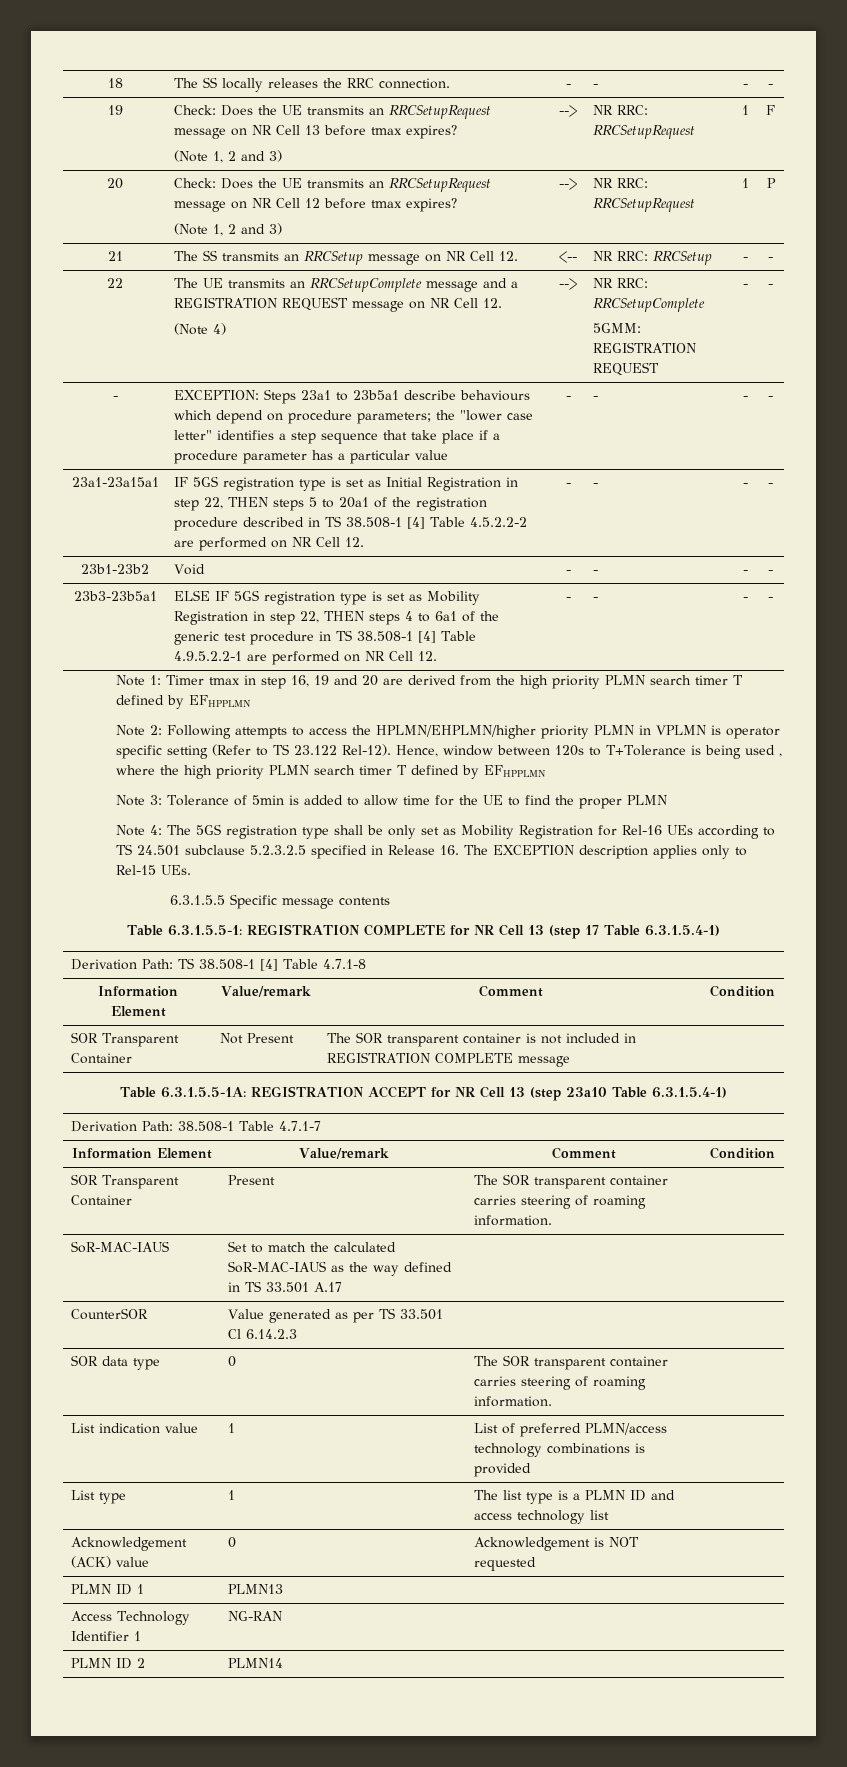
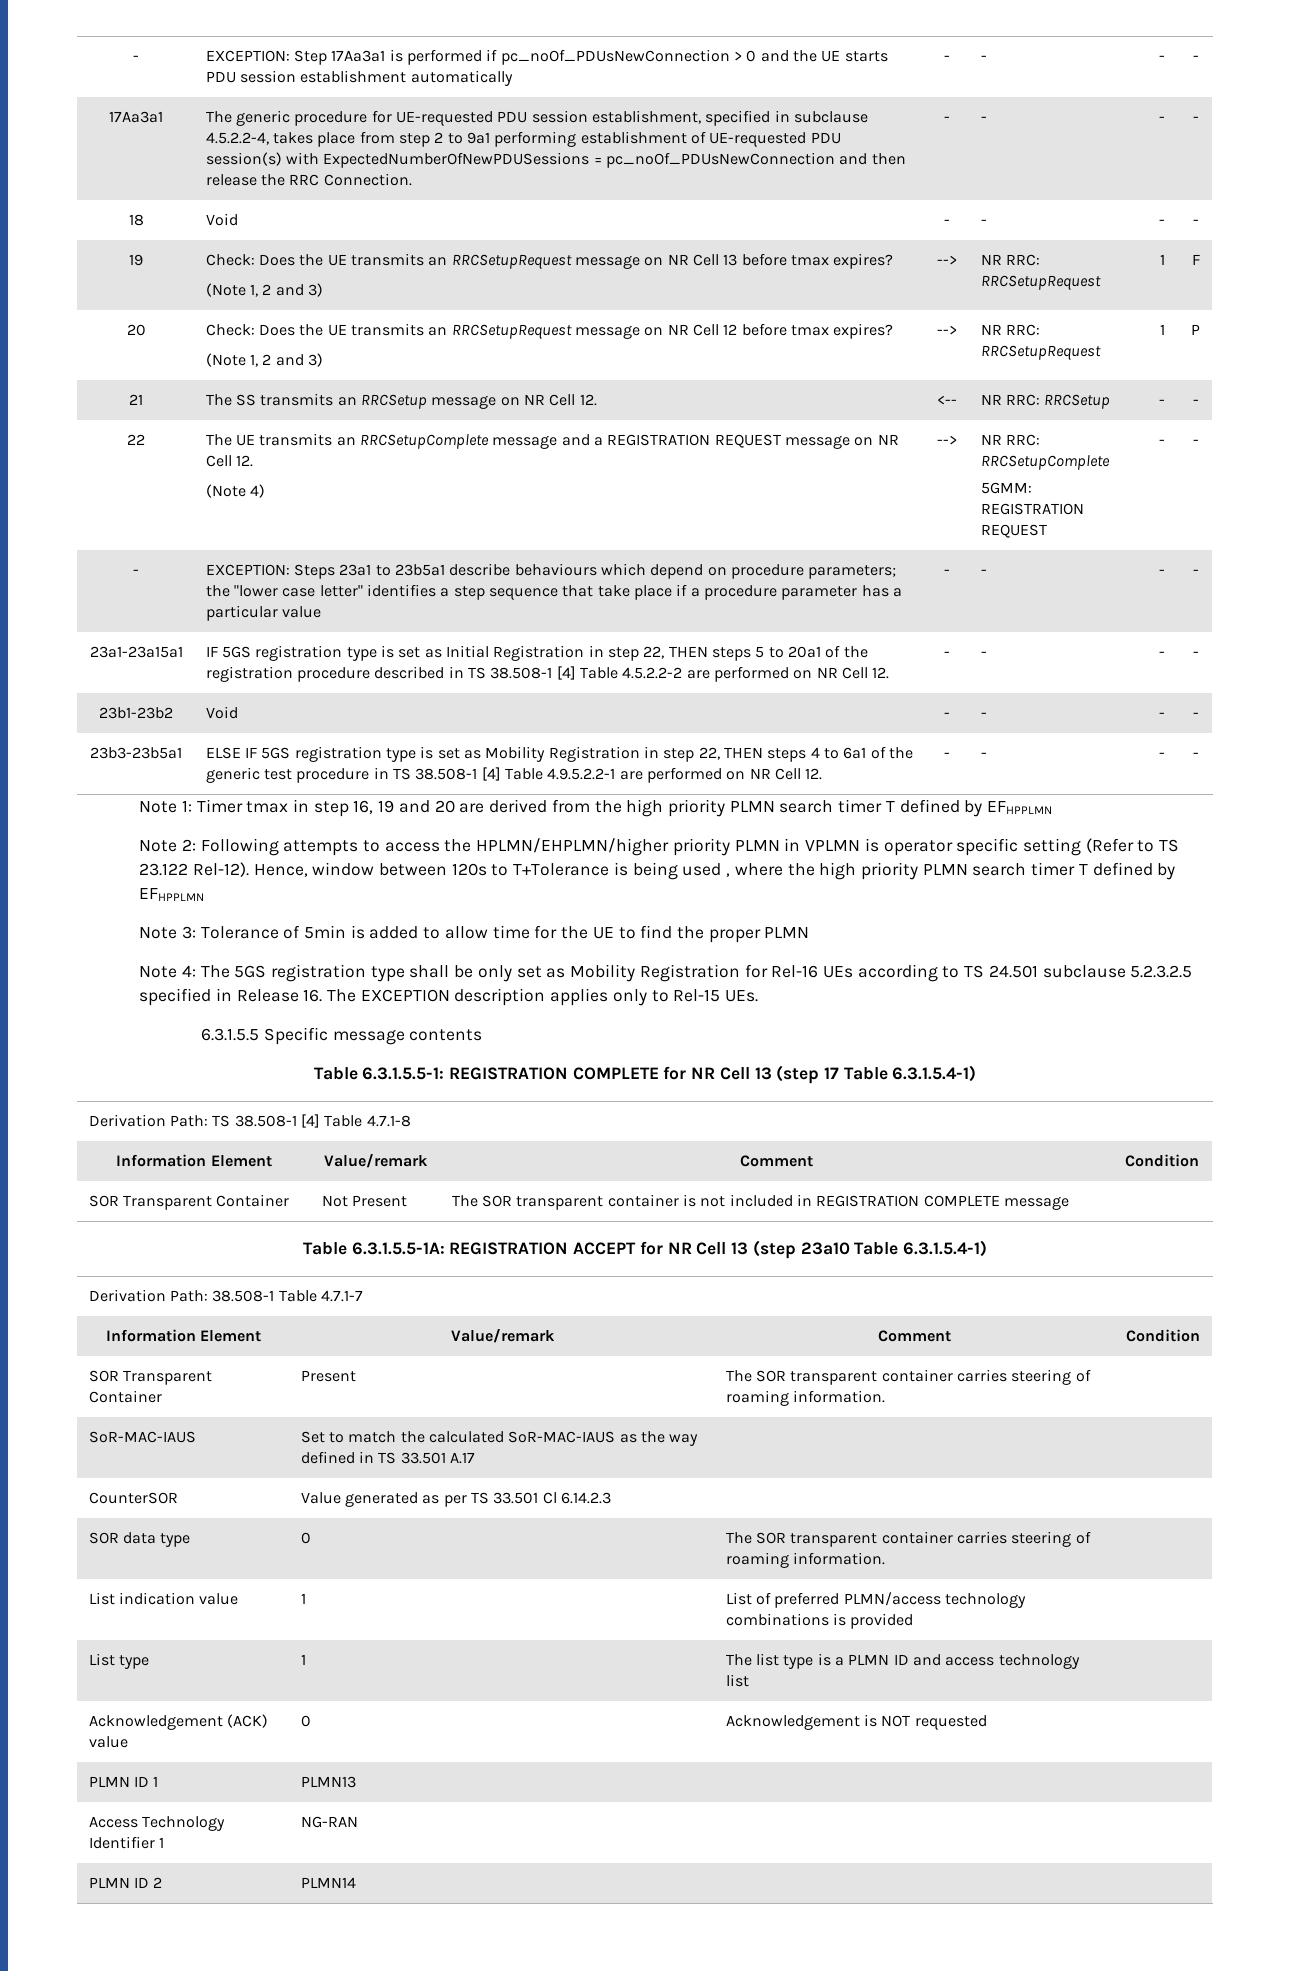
[107,78,123,88] [173,77,450,92] 18 | The SS locally releases the RRC connection. -> [133,55,139,61] [205,49,888,65] [205,70,513,86] [944,55,950,61] [980,55,987,61] [1159,55,1165,61] [1192,55,1199,61] [109,111,163,123] [205,110,869,126] [205,131,841,147] [205,152,906,168] [205,173,412,186] [944,116,950,122] [980,116,987,122] [1159,116,1165,122] [1192,116,1199,122] [128,214,144,226] [205,213,238,226] - | EXCEPTION: Step 17Aa3a1 is performed if pc_noOf_PDUsNewConnection > 0 and the UE starts PDU session establishment automatically | - | - | - | - // 17Aa3a1 | The generic procedure for UE-requested PDU session establishment, specified in subclause 4.5.2.2-4, takes place from step 2 to 9a1 performing establishment of UE-requested PDU session(s) with ExpectedNumberOfNewPDUSessions = pc_noOf_PDUsNewConnection and then release the RRC Connection. | - | - | - | - // 18 | Void

